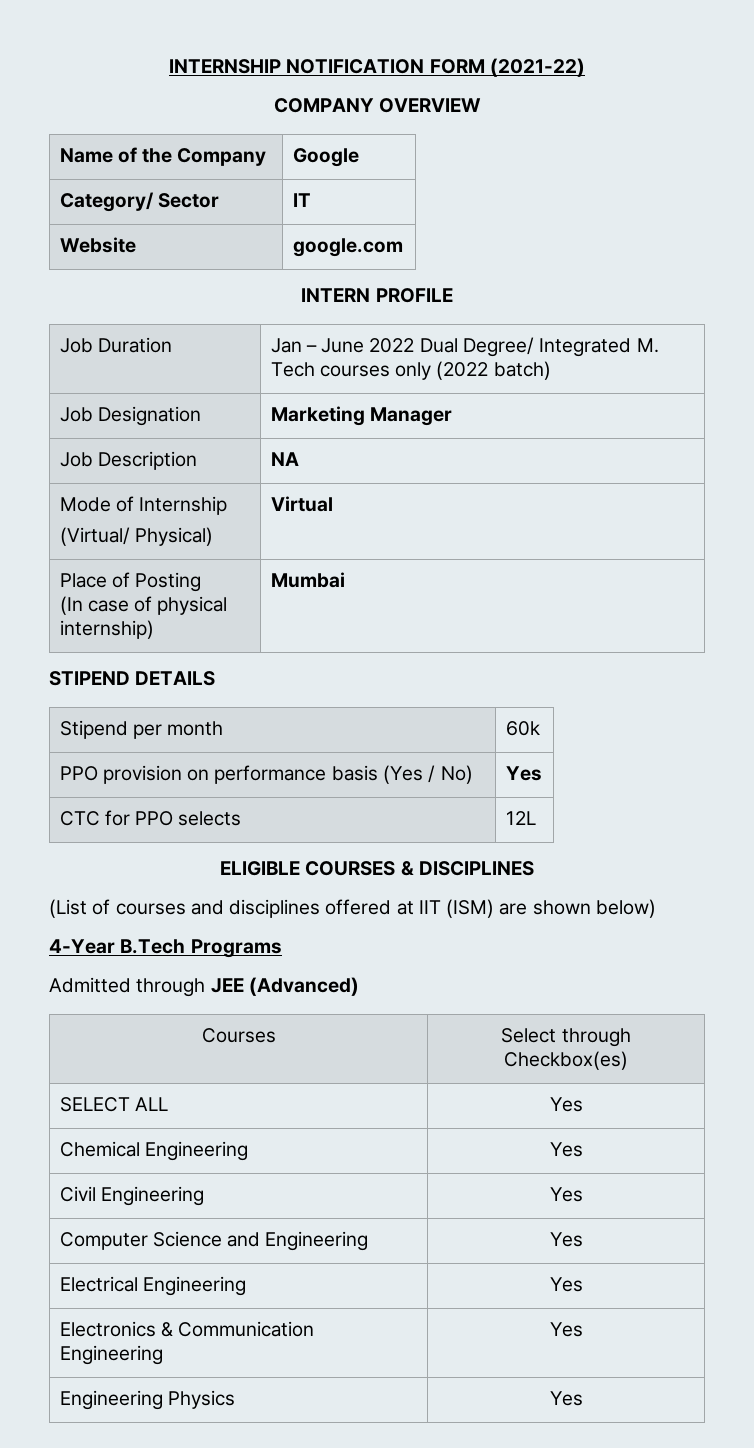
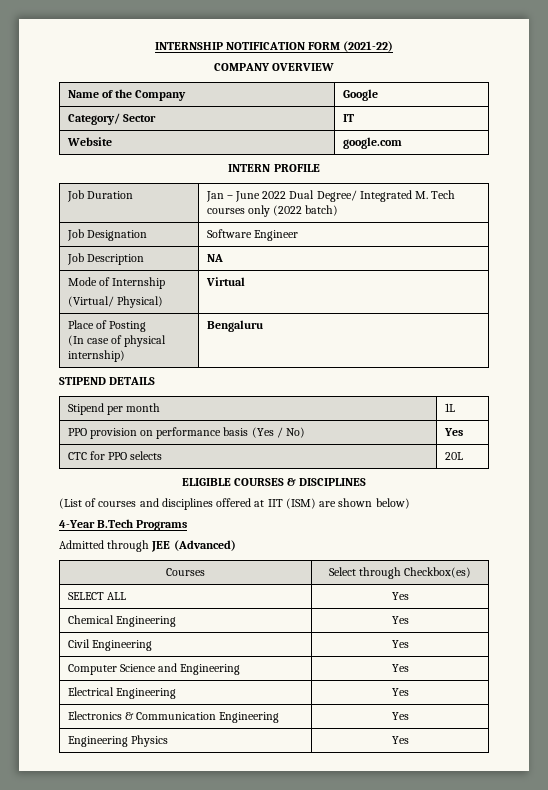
[270,406,452,426] Marketing Manager -> [206,229,298,241] Software Engineer
[270,572,345,588] Mumbai -> [206,320,263,332] Bengaluru
[505,721,540,736] 60k -> [444,403,455,412] 1L
[505,811,536,825] 12L -> [444,452,463,460] 20L

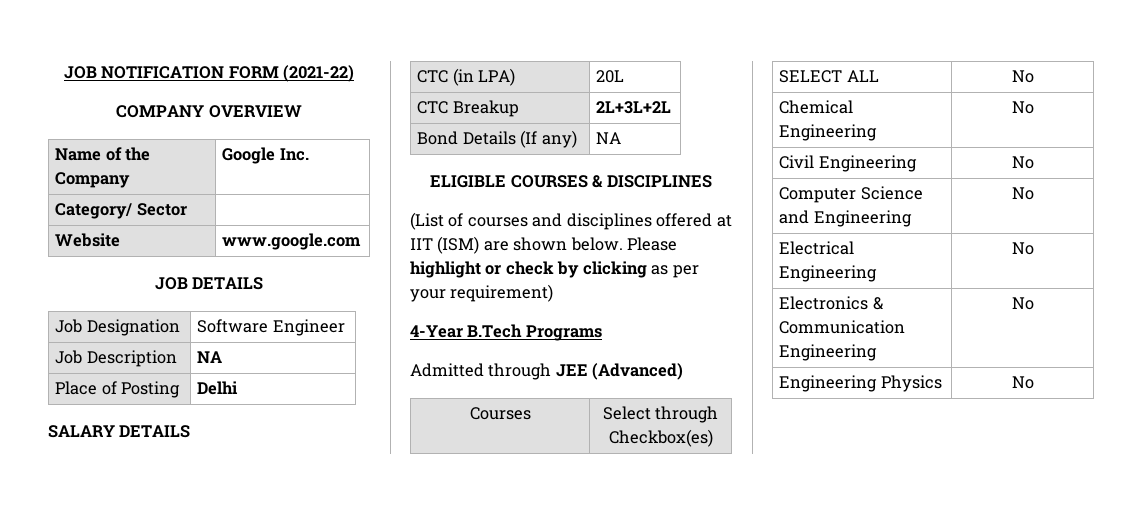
[154,42,223,50] INTERNSHIP -> [63,66,97,79] JOB
(378, 95) none -> [279,148,309,161] Inc.
[342,114,354,122] IT -> (187, 209) none
[342,137,402,149] [228,164,320,172] [66,190,133,202] [205,190,456,202] [206,205,339,217] google.com // INTERN PROFILE // Job Duration | Jan – June 2022 Dual Degree/ Integrated M. Tech courses only (2022 batch) -> [222,233,362,250] [154,277,264,290] www.google.com // JOB DETAILS
[67,277,165,289] [67,296,163,308] [205,277,245,286] [67,320,146,332] [67,335,167,347] [67,350,125,362] [206,320,263,332] [59,377,156,385] [67,403,160,415] [444,403,455,412] [67,427,306,439] [443,428,463,436] [67,451,163,460] [444,452,463,460] Mode of Internship // (Virtual/ Physical) | Virtual // Place of Posting // (In case of physical internship) | Bengaluru // STIPEND DETAILS // Stipend per month | 1L // PPO provision on performance basis (Yes / No) | Yes // CTC for PPO selects | 20L -> [55,381,181,398] [197,381,239,395] [48,425,191,438] [417,68,516,86] [596,70,625,83] [417,100,519,117] [596,101,672,114] [417,130,577,148] [596,132,622,144] Place of Posting | Delhi // SALARY DETAILS // CTC (in LPA) | 20L // CTC Breakup | 2L+3L+2L // Bond Details (If any) | NA
[375,498,410,509] below) -> [570,237,678,251] [410,261,699,278] [410,284,554,302] below. Please highlight or check by clicking as per your requirement)
[391,592,409,600] Yes -> [1011,70,1034,83] No
[391,616,409,624] Yes -> [1011,101,1034,114] No
[391,640,409,648] Yes -> [1011,156,1034,169] No
[391,664,409,672] Yes -> [1011,187,1034,200] No
[391,688,409,696] Yes -> [1011,242,1034,255] No
[391,712,409,720] Yes -> [1011,297,1034,310] No
[391,736,409,744] Yes -> [1011,376,1034,389] No

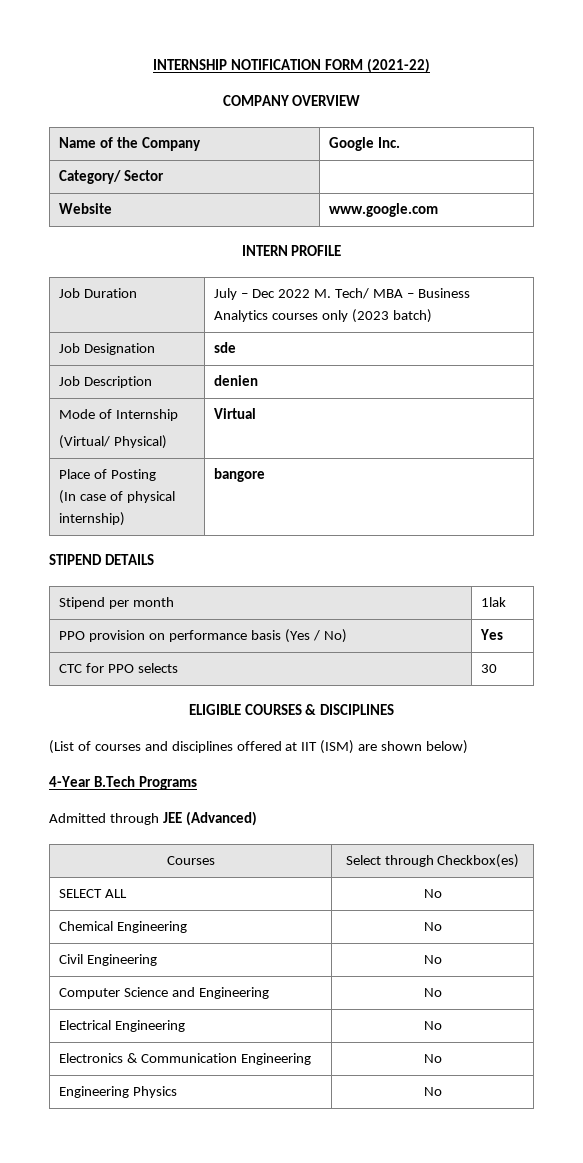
[63,66,97,79] JOB -> [153,59,228,70] INTERNSHIP
[154,277,264,290] JOB DETAILS -> [241,245,342,256] [59,288,138,298] [214,288,470,300] [214,309,432,323] INTERN PROFILE // Job Duration | July – Dec 2022 M. Tech/ MBA – Business Analytics courses only (2023 batch)
[197,319,345,336] Software Engineer -> [214,342,237,353] sde
[197,351,223,363] [55,381,181,398] [197,381,239,395] [48,425,191,438] [417,68,516,86] [596,70,625,83] [417,100,519,117] [596,101,672,114] [417,130,577,148] [596,132,622,144] NA // Place of Posting | Delhi // SALARY DETAILS // CTC (in LPA) | 20L // CTC Breakup | 2L+3L+2L // Bond Details (If any) | NA -> [214,375,259,386] [59,409,179,421] [59,435,168,449] [214,408,257,419] [59,469,157,481] [59,490,175,504] [59,512,126,526] [214,468,266,482] [49,554,154,565] [59,597,175,609] [481,597,507,607] [59,629,347,643] [480,629,504,640] [59,663,178,673] [481,664,498,673] denien // Mode of Internship // (Virtual/ Physical) | Virtual // Place of Posting // (In case of physical internship) | bangore // STIPEND DETAILS // Stipend per month | 1lak // PPO provision on performance basis (Yes / No) | Yes // CTC for PPO selects | 30
[570,237,678,251] [410,261,699,278] [410,284,554,302] below. Please highlight or check by clicking as per your requirement) -> [426,740,469,754] below)

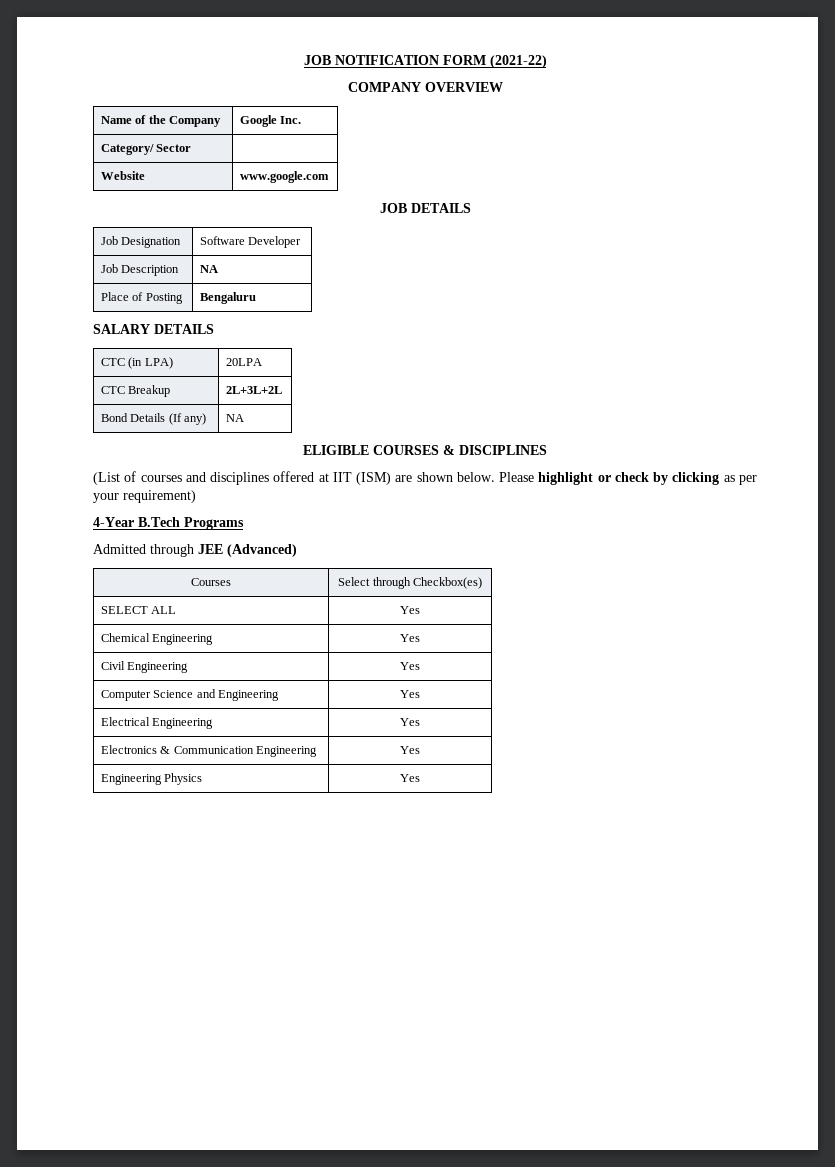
[153,59,228,70] INTERNSHIP -> [303,55,331,65] JOB
[241,245,342,256] [59,288,138,298] [214,288,470,300] [214,309,432,323] INTERN PROFILE // Job Duration | July – Dec 2022 M. Tech/ MBA – Business Analytics courses only (2023 batch) -> [379,203,471,213] JOB DETAILS
[214,342,237,353] sde -> [200,236,302,248] Software Developer
[214,375,259,386] [59,409,179,421] [59,435,168,449] [214,408,257,419] [59,469,157,481] [59,490,175,504] [59,512,126,526] [214,468,266,482] [49,554,154,565] [59,597,175,609] [481,597,507,607] [59,629,347,643] [480,629,504,640] [59,663,178,673] [481,664,498,673] denien // Mode of Internship // (Virtual/ Physical) | Virtual // Place of Posting // (In case of physical internship) | bangore // STIPEND DETAILS // Stipend per month | 1lak // PPO provision on performance basis (Yes / No) | Yes // CTC for PPO selects | 30 -> [200,265,219,273] [101,292,183,304] [200,292,257,304] [93,324,214,334] [101,357,173,369] [226,358,263,366] [101,385,171,397] [226,386,283,394] [101,413,207,425] [226,414,245,422] NA // Place of Posting | Bengaluru // SALARY DETAILS // CTC (in LPA) | 20LPA // CTC Breakup | 2L+3L+2L // Bond Details (If any) | NA
[426,740,469,754] below) -> [456,472,757,485] [93,490,196,503] below. Please highlight or check by clicking as per your requirement)
[423,889,442,898] No -> [400,606,421,614] Yes
[423,922,442,931] No -> [400,634,421,642] Yes
[423,955,442,964] No -> [400,662,421,670] Yes
[423,988,442,997] No -> [400,690,421,698] Yes
[423,1021,442,1030] No -> [400,718,421,726] Yes
[423,1054,442,1063] No -> [400,746,421,754] Yes
[423,1087,442,1096] No -> [400,774,421,782] Yes

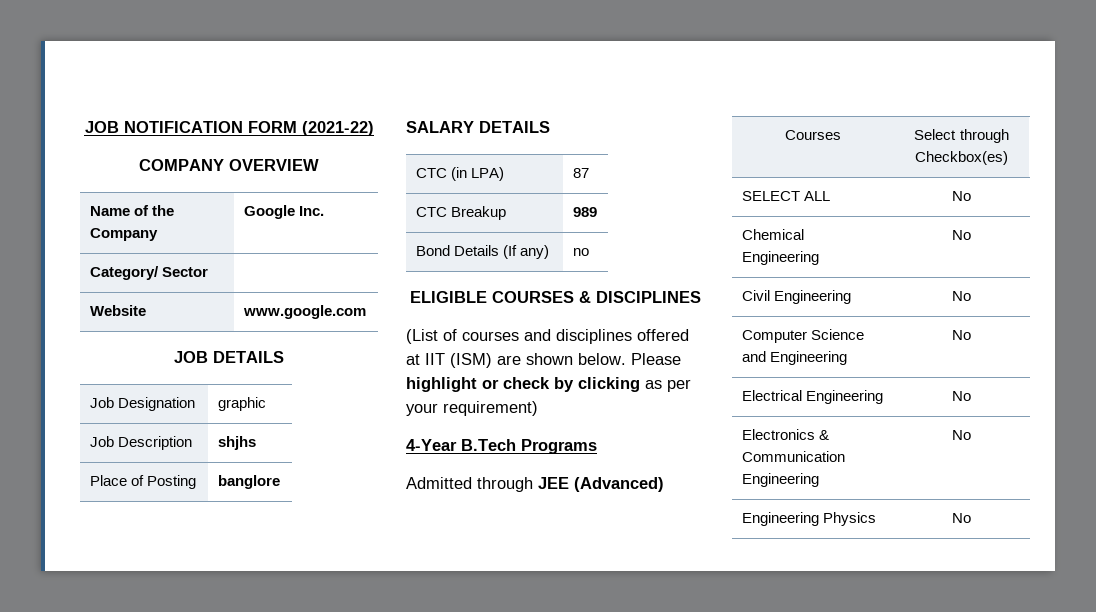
[200,236,302,248] Software Developer -> [217,397,266,411] graphic
[200,265,219,273] NA -> [217,436,256,450] shjhs
[200,292,257,304] Bengaluru -> [217,475,280,489] banglore
[226,358,263,366] 20LPA -> [572,168,589,178] 87
[226,386,283,394] 2L+3L+2L -> [572,207,597,217] 989
[226,414,245,422] NA -> [572,248,589,256] no
[400,606,421,614] Yes -> [952,191,971,201] No
[400,634,421,642] Yes -> [952,230,971,240] No
[400,662,421,670] Yes -> [952,291,971,301] No
[400,690,421,698] Yes -> [952,330,971,340] No
[400,718,421,726] Yes -> [952,391,971,401] No
[400,746,421,754] Yes -> [952,430,971,440] No
[400,774,421,782] Yes -> [952,513,971,523] No

